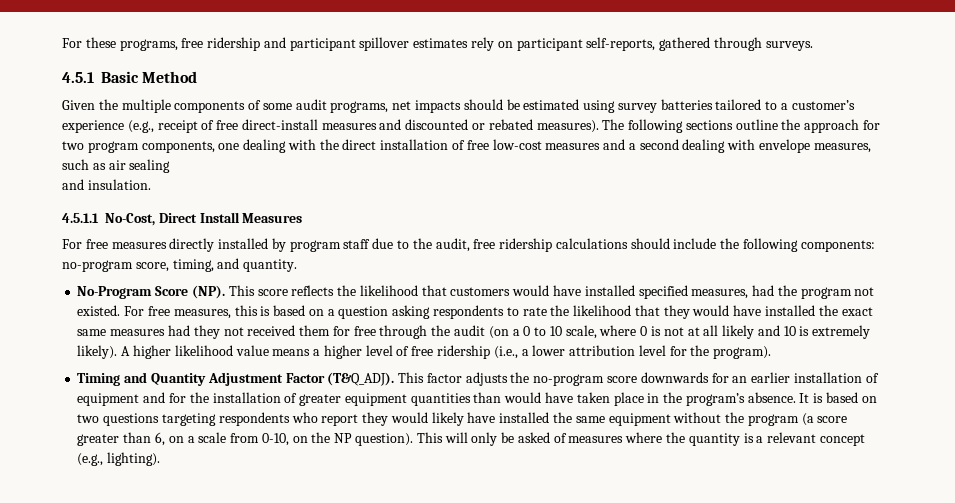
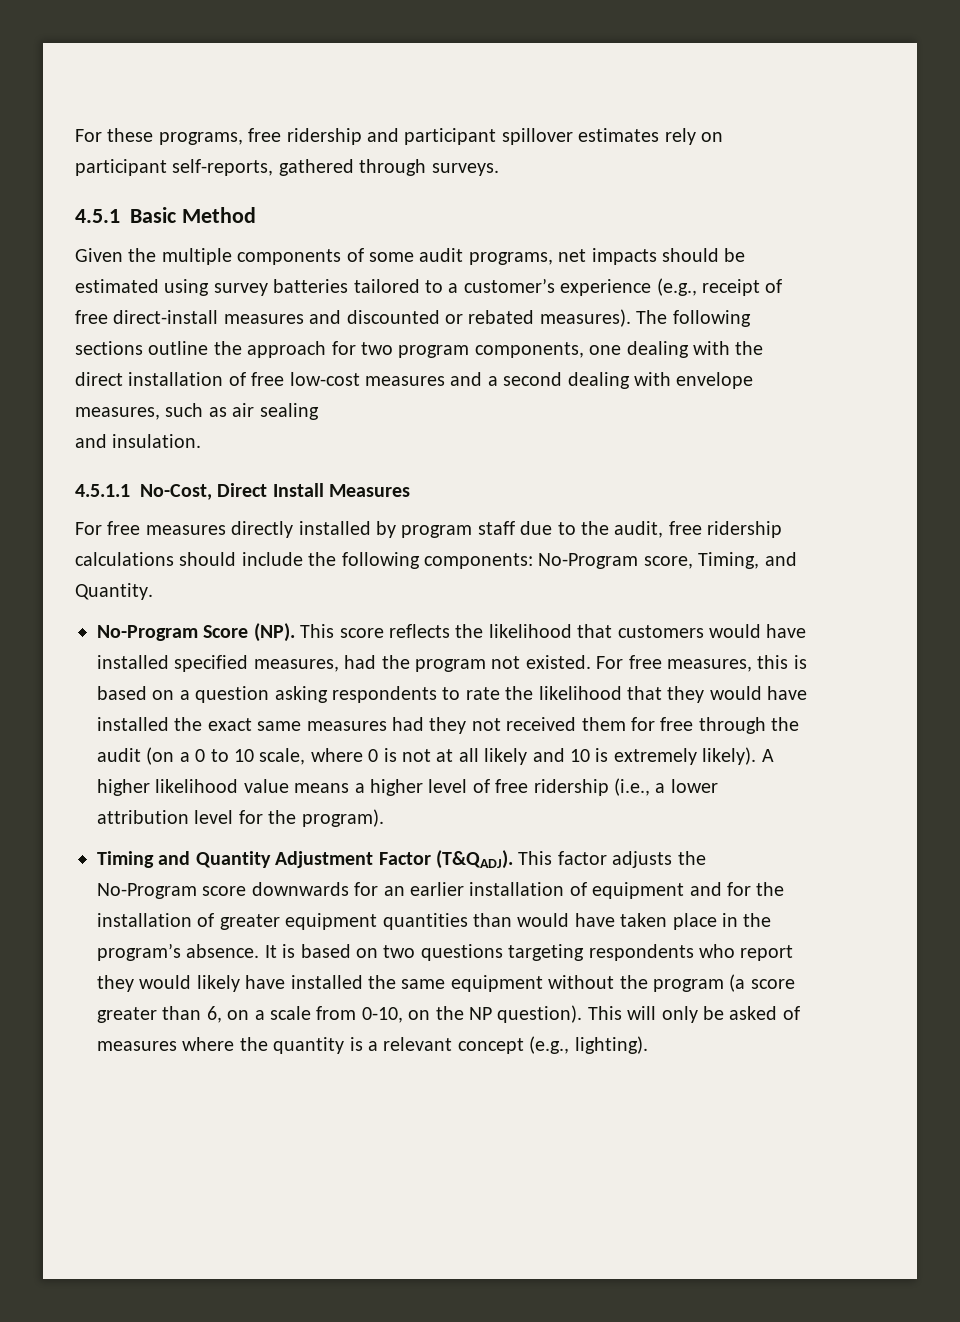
[62,258,298,272] no-program score, timing, and quantity. -> [538,552,797,569] [75,583,153,600] No-Program score, Timing, and Quantity.
[327,372,395,386] (T&Q_ADJ). -> [436,850,513,869] (T&QADJ).
[533,374,605,386] no-program -> [97,883,197,899] No-Program

